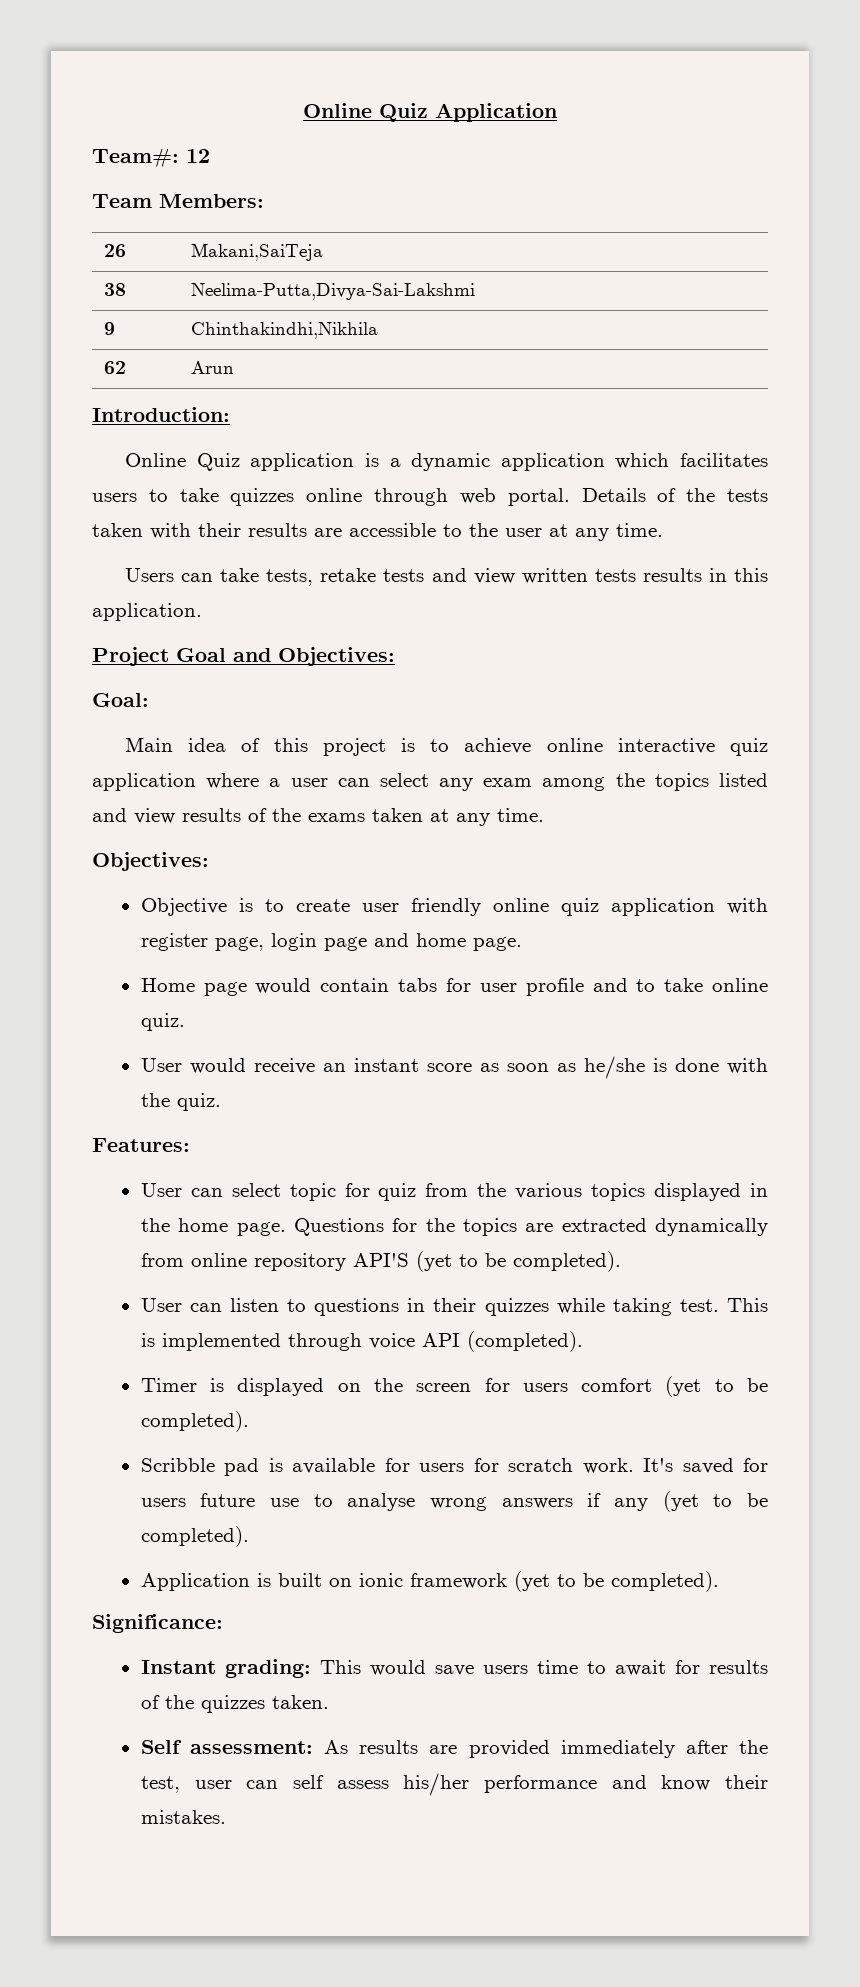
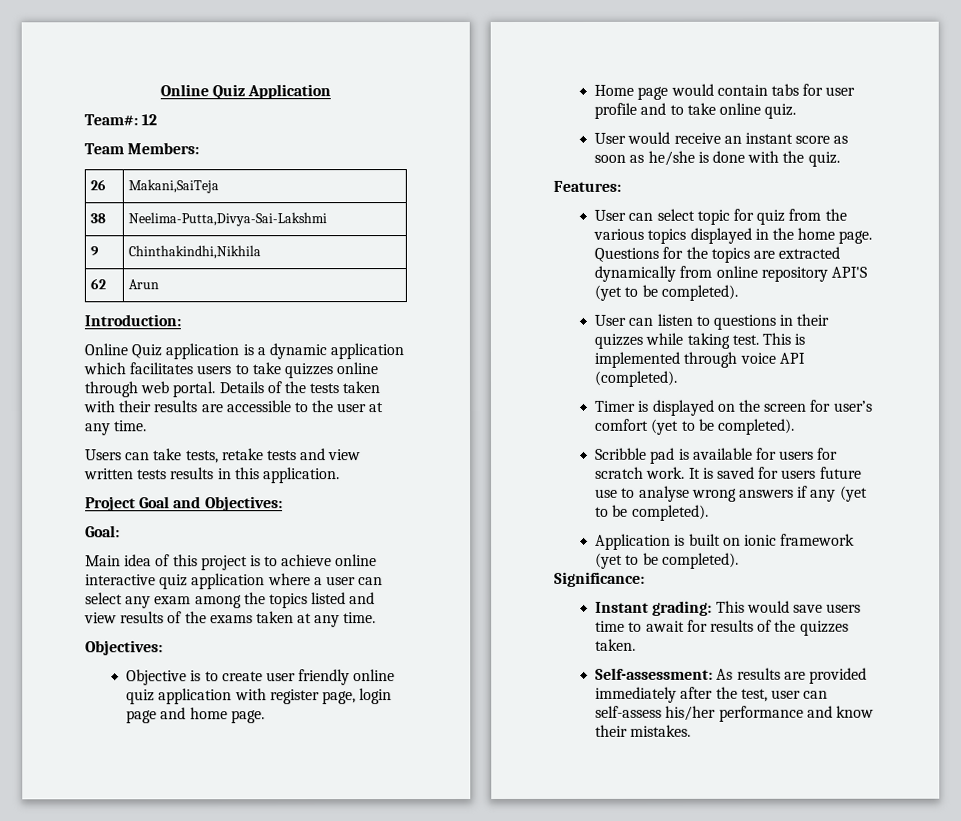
[522,1383,568,1392] users -> [832,400,873,412] user’s
[643,1458,674,1472] It's -> [688,467,714,479] It is
[140,1740,313,1754] Self assessment: -> [595,667,714,680] Self-assessment:
[292,1775,389,1789] self assess -> [595,705,663,718] self-assess

